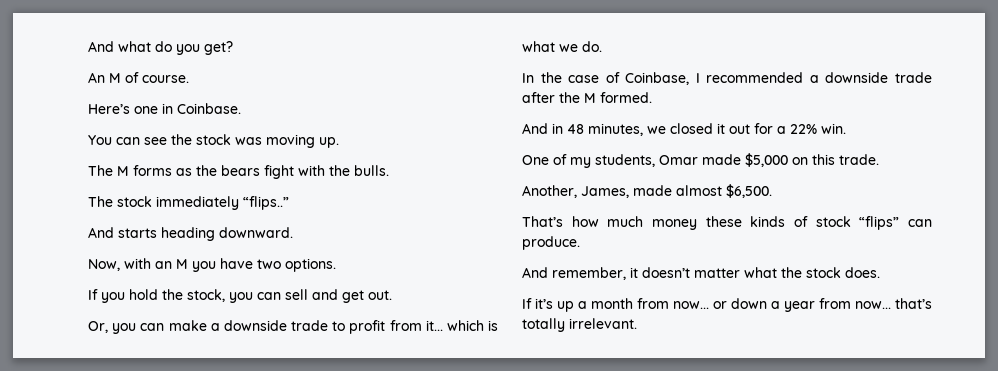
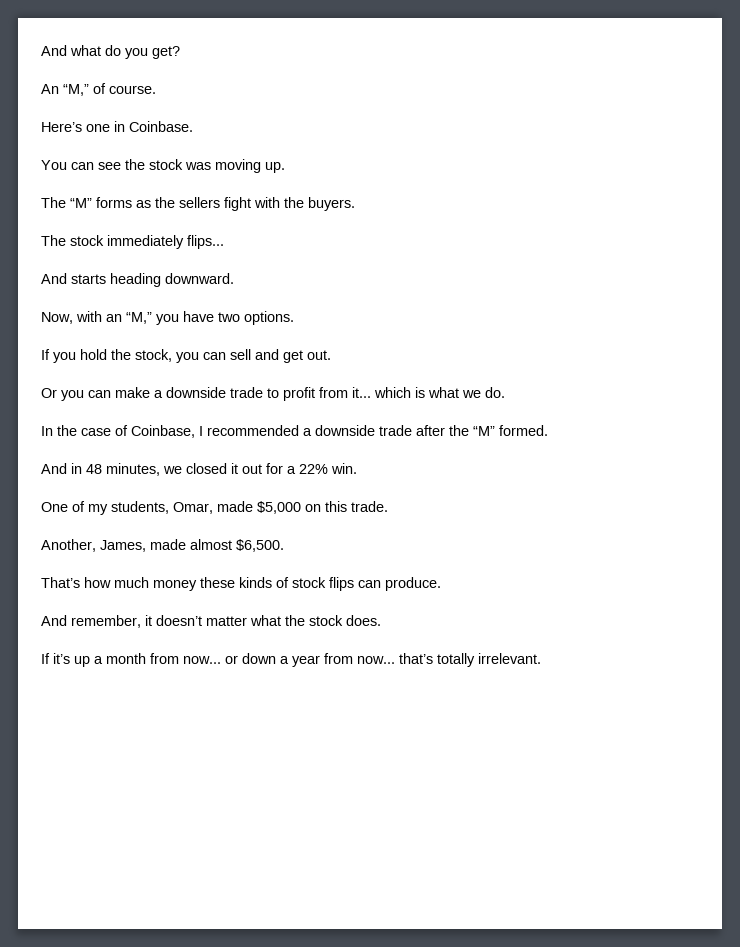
[109,73,121,83] M -> [63,84,89,96] “M,”
[117,166,129,176] M -> [70,198,92,208] “M”
[221,165,260,176] bears -> [179,197,220,208] sellers
[354,165,389,176] bulls. -> [308,197,355,211] buyers.
[243,196,289,210] “flips..” -> [187,235,224,249] flips...
[176,259,188,269] M -> [126,312,152,324] “M,”
[88,321,108,333] Or, -> [41,388,57,398] Or
[584,93,596,103] M -> [473,426,495,436] “M”
[659,155,698,165] Omar -> [173,502,213,514] Omar,
[859,216,900,230] “flips” -> [329,577,354,591] flips

